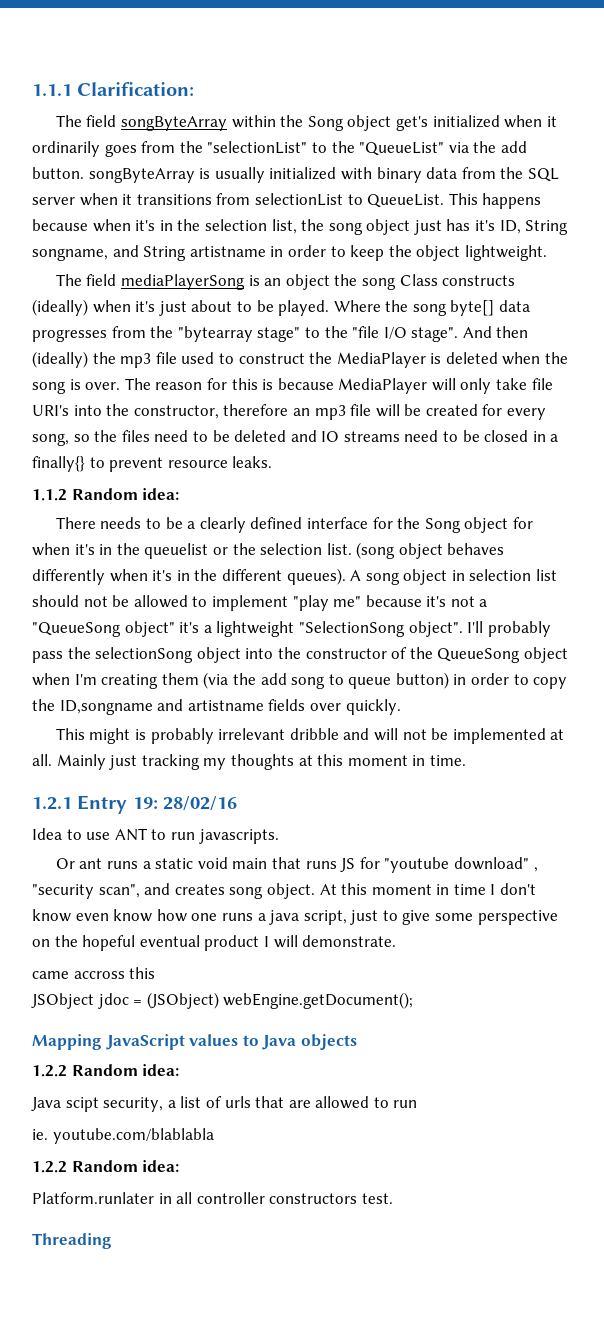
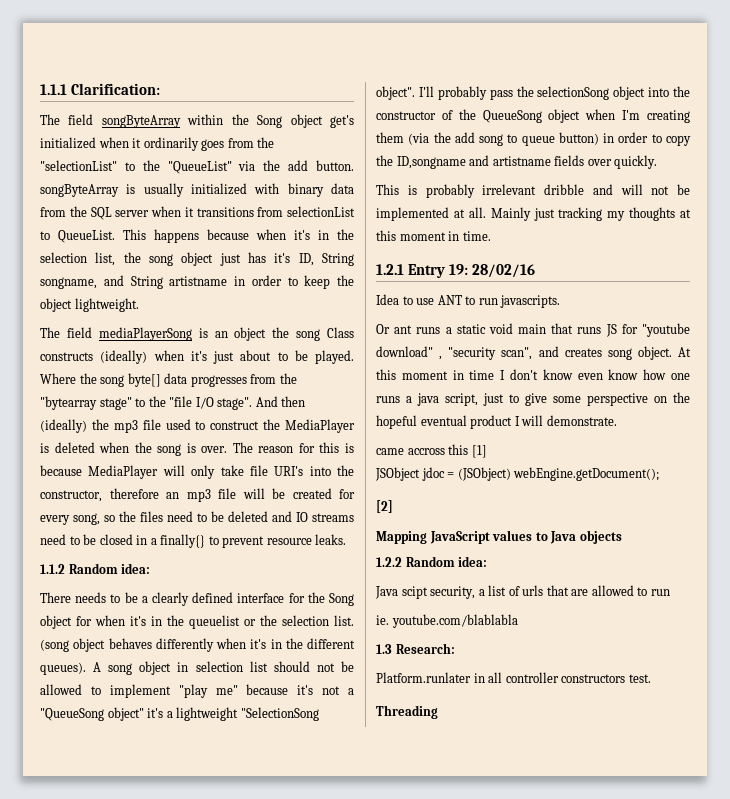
[89,728,131,744] might -> (399, 189) none
(156, 973) none -> [471,445,487,458] [1]
(414, 1000) none -> [376,500,393,513] // [2]
[32,1160,180,1173] 1.2.2 Random idea: -> [376,643,455,654] 1.3 Research:

